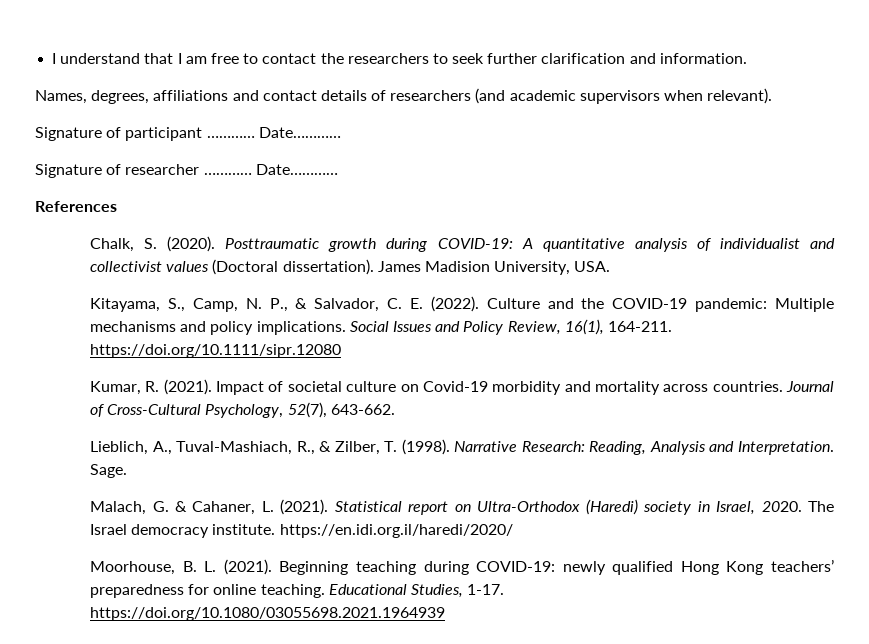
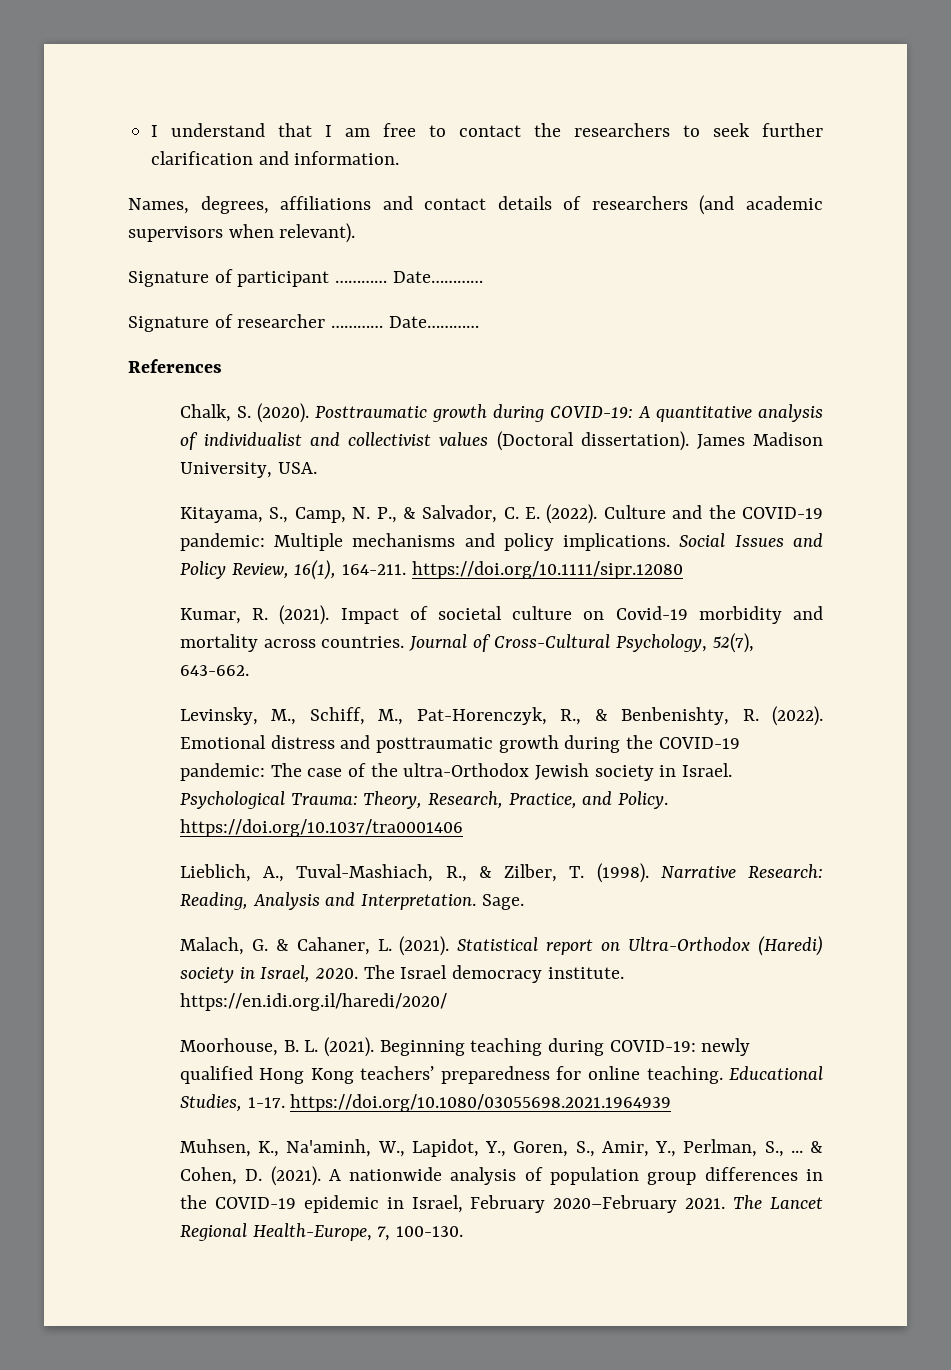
[424,261,490,272] Madision -> [753,432,823,446] Madison
(395, 409) none -> [179,706,823,726] [179,735,740,753] [179,763,732,781] [179,791,668,809] [179,819,463,837] // Levinsky, M., Schiff, M., Pat-Horenczyk, R., & Benbenishty, R. (2022). Emotional distress and posttraumatic growth during the COVID-19 pandemic: The case of the ultra-Orthodox Jewish society in Israel. Psychological Trauma: Theory, Research, Practice, and Policy. https://doi.org/10.1037/tra0001406
(446, 614) none -> [179,1139,824,1157] [179,1166,823,1186] [179,1195,823,1213] [179,1223,463,1241] // Muhsen, K., Na'aminh, W., Lapidot, Y., Goren, S., Amir, Y., Perlman, S., ... & Cohen, D. (2021). A nationwide analysis of population group differences in the COVID-19 epidemic in Israel, February 2020–February 2021. The Lancet Regional Health-Europe, 7, 100-130.

